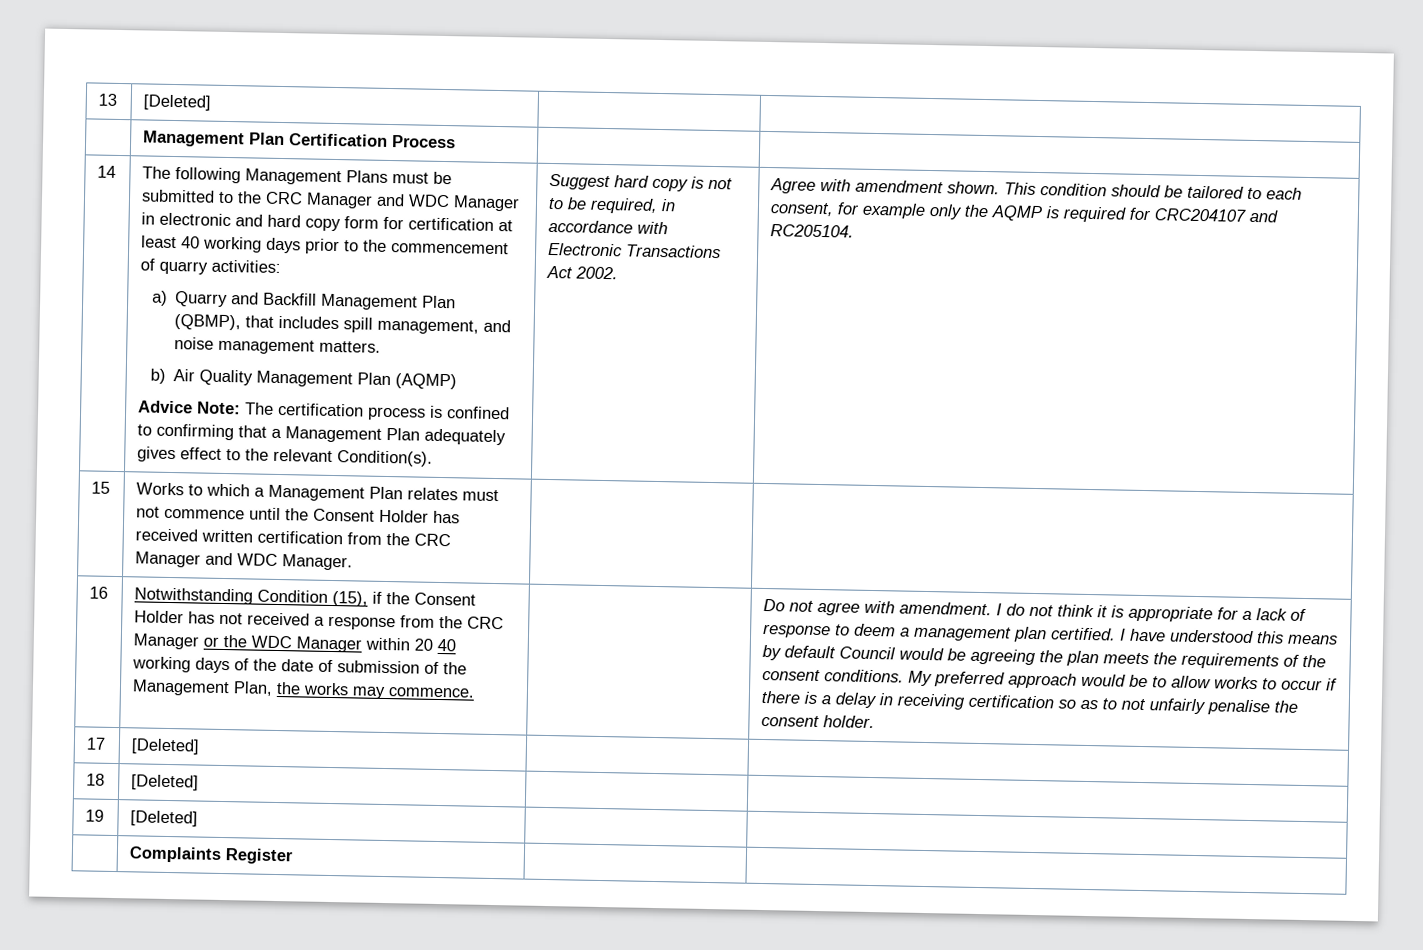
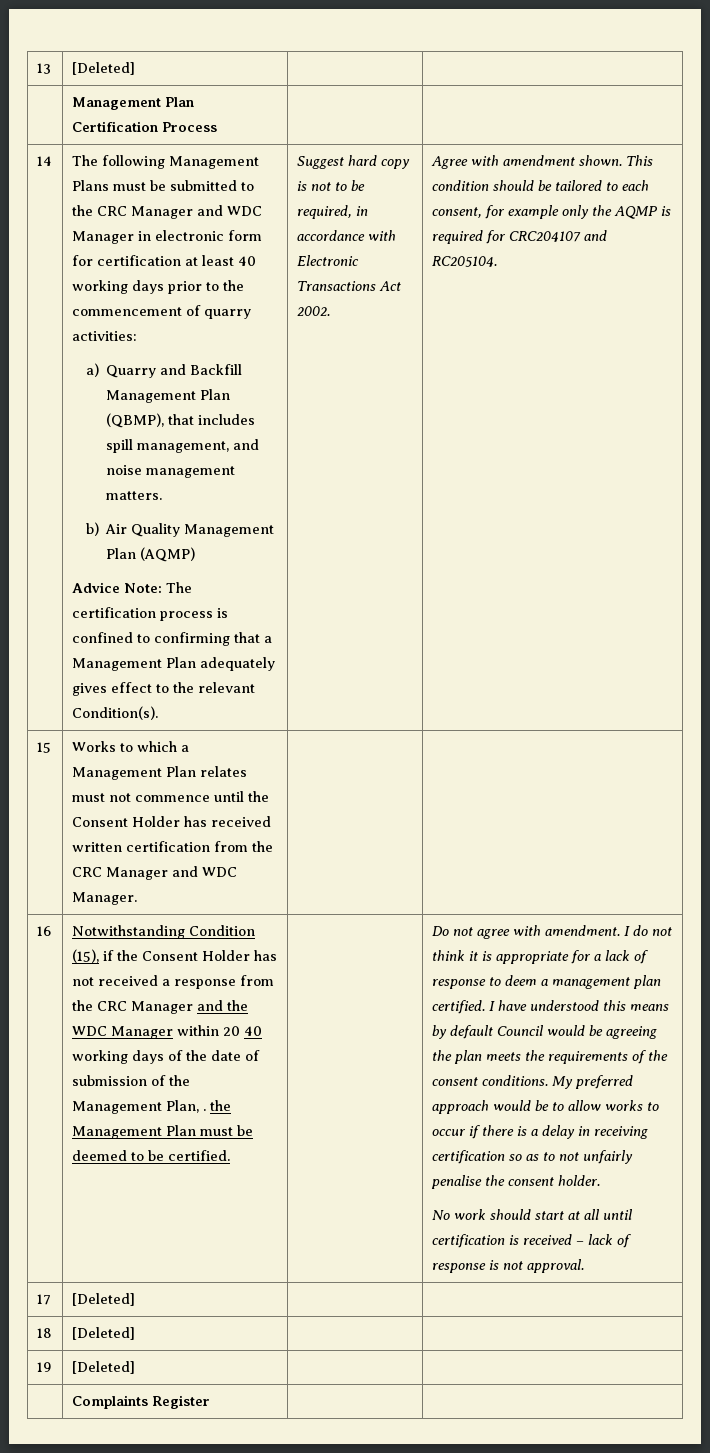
[235,214,342,232] and hard copy -> (224, 235) none
[203,636,220,647] or -> [196,1000,223,1011] and
[276,681,476,700] the works may commence. -> [202,1100,231,1111] [71,1125,253,1139] [71,1150,230,1161] . the Management Plan must be deemed to be certified.
(876, 722) none -> [431,1209,633,1220] [431,1234,631,1248] [431,1259,584,1273] // No work should start at all until certification is received – lack of response is not approval.

